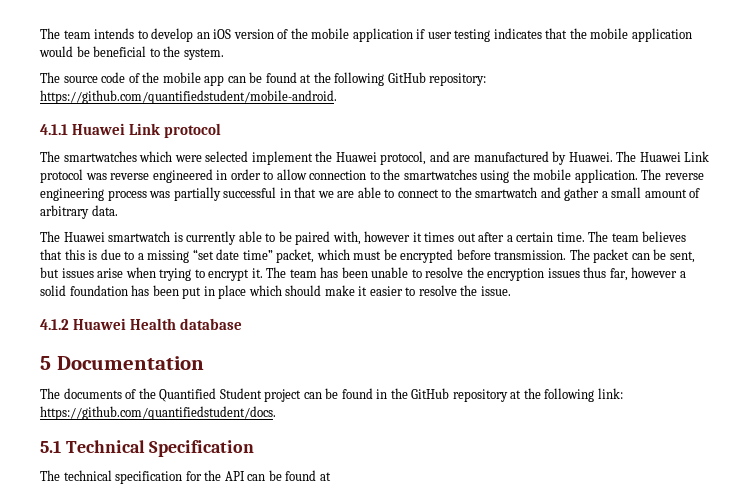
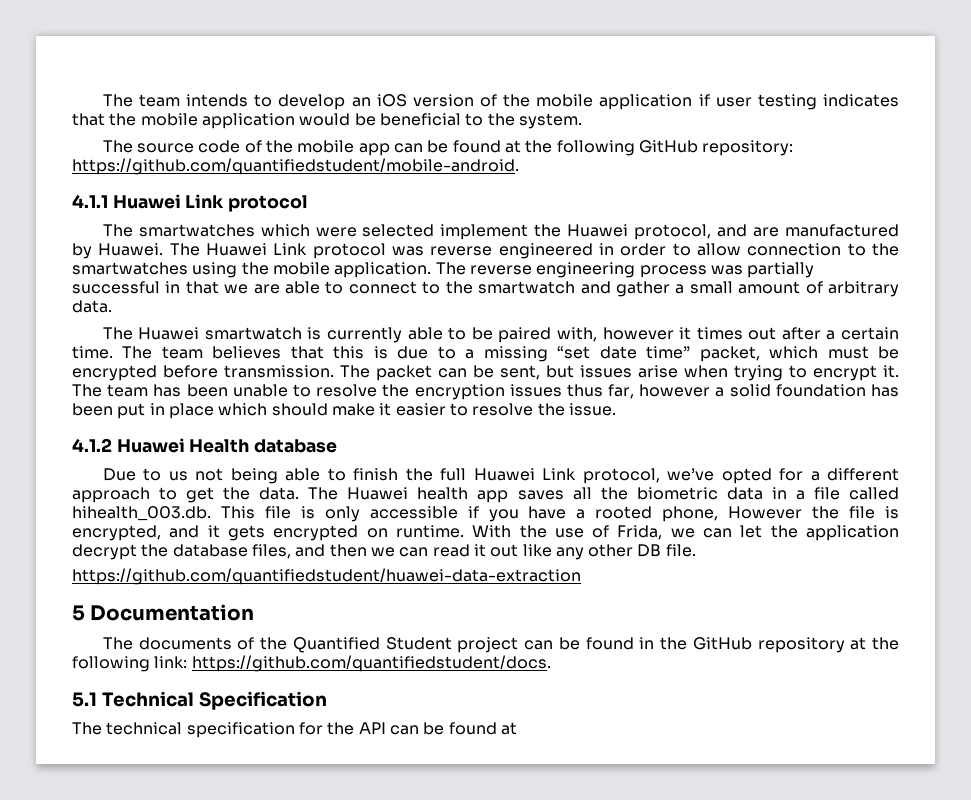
(243, 324) none -> [102,468,900,484] [72,487,899,503] [72,506,900,522] [72,525,899,541] [72,544,696,560] [72,568,581,585] // Due to us not being able to finish the full Huawei Link protocol, we’ve opted for a different approach to get the data. The Huawei health app saves all the biometric data in a file called hihealth_003.db. This file is only accessible if you have a rooted phone, However the file is encrypted, and it gets encrypted on runtime. With the use of Frida, we can let the application decrypt the database files, and then we can read it out like any other DB file. // https://github.com/quantifiedstudent/huawei-data-extraction

